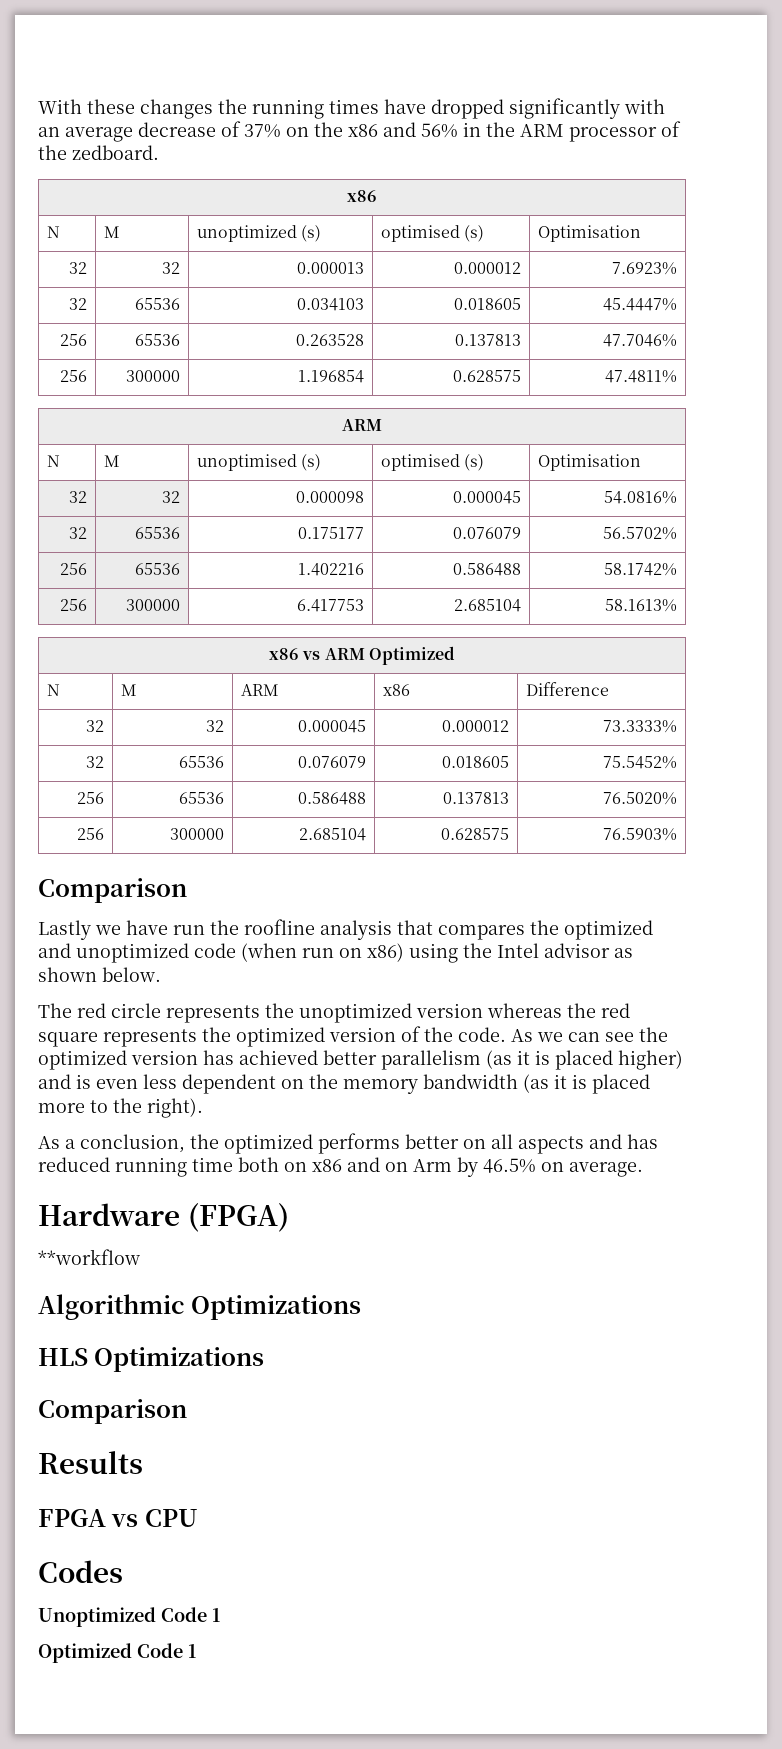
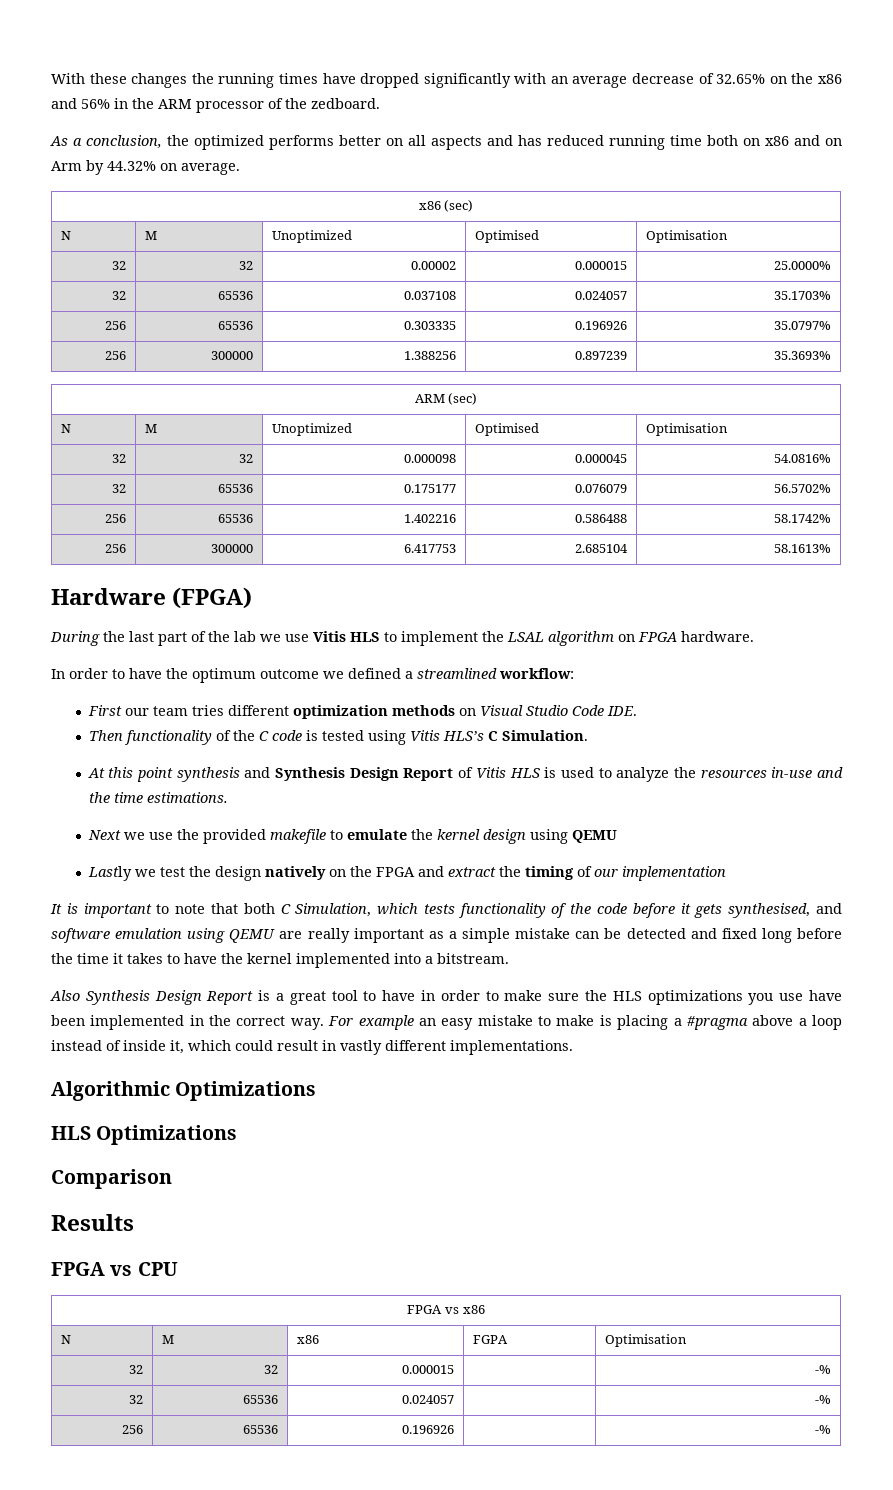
[244,124,281,138] 37% -> [716,74,766,84] 32.65%
[347,190,377,202] [46,226,60,238] [103,226,120,238] [196,225,321,242] [380,225,484,242] [537,225,641,242] [69,262,88,274] [162,262,181,274] [297,262,365,274] [454,262,522,274] [612,262,678,275] [69,298,88,310] [135,298,181,310] [297,298,365,311] [454,298,522,310] [603,298,678,311] [60,334,88,346] [135,334,181,346] [296,334,365,346] [455,334,522,346] [603,334,678,347] [60,370,88,382] [126,370,181,382] [298,370,365,383] [453,370,522,382] [605,370,678,383] [342,419,382,431] [46,455,60,467] [103,455,120,467] [196,454,321,471] [380,454,484,471] // x86 // Ν | Μ | unoptimized (s) | optimised (s) | Optimisation // 32 | 32 | 0.000013 | 0.000012 | 7.6923% // 32 | 65536 | 0.034103 | 0.018605 | 45.4447% // 256 | 65536 | 0.263528 | 0.137813 | 47.7046% // 256 | 300000 | 1.196854 | 0.628575 | 47.4811% // ARM // Ν | Μ | unoptimised (s) | optimised (s) -> [50,135,842,150] [51,160,240,175] [418,200,474,212] [61,231,72,240] [145,231,158,240] [272,230,353,243] [475,230,540,243] [646,230,729,243] [111,261,126,270] [238,261,253,270] [410,261,456,270] [574,261,627,270] [773,261,831,270] [111,291,126,300] [217,291,253,300] [403,291,456,300] [574,291,627,300] [773,291,831,300] [104,321,126,330] [217,321,253,330] [403,321,456,330] [574,321,627,330] [773,321,831,330] [104,351,126,360] [210,351,253,360] [403,351,456,360] [574,351,627,360] [773,351,831,360] [414,393,478,405] [61,424,72,433] [145,424,158,433] [272,423,353,436] [475,423,540,436] // As a conclusion, the optimized performs better on all aspects and has reduced running time both on x86 and on Arm by 44.32% on average. // x86 (sec) // Ν | Μ | Unoptimized | Optimised | Optimisation // 32 | 32 | 0.00002 | 0.000015 | 25.0000% // 32 | 65536 | 0.037108 | 0.024057 | 35.1703% // 256 | 65536 | 0.303335 | 0.196926 | 35.0797% // 256 | 300000 | 1.388256 | 0.897239 | 35.3693% // ARM (sec) // Ν | Μ | Unoptimized | Optimised
[269,646,455,665] [46,684,60,696] [120,684,137,696] [240,684,279,696] [382,684,410,696] [525,682,609,696] [86,720,105,732] [206,720,225,732] [298,720,367,733] [442,720,510,732] [603,720,678,733] [86,756,105,768] [179,756,225,768] [298,756,367,768] [442,756,510,768] [603,756,678,769] [77,792,105,804] [179,792,225,804] [298,792,367,805] [443,792,510,804] [603,792,678,805] [77,828,105,840] [170,828,225,840] [299,828,367,841] [441,828,510,840] [603,828,678,841] [38,878,187,903] [38,919,653,940] [38,943,633,963] [38,967,161,982] [38,1003,630,1023] [38,1026,668,1047] [38,1050,683,1070] [38,1074,650,1094] [38,1098,203,1118] [38,1133,658,1154] [38,1157,643,1177] [38,1203,289,1232] [38,1249,140,1265] // x86 vs ARM Optimized // Ν | Μ | ARM | x86 | Difference // 32 | 32 | 0.000045 | 0.000012 | 73.3333% // 32 | 65536 | 0.076079 | 0.018605 | 75.5452% // 256 | 65536 | 0.586488 | 0.137813 | 76.5020% // 256 | 300000 | 2.685104 | 0.628575 | 76.5903% // Comparison // Lastly we have run the roofline analysis that compares the optimized and unoptimized code (when run on x86) using the Intel advisor as shown below. // The red circle represents the unoptimized version whereas the red square represents the optimized version of the code. As we can see the optimized version has achieved better parallelism (as it is placed higher) and is even less dependent on the memory bandwidth (as it is placed more to the right). // As a conclusion, the optimized performs better on all aspects and has reduced running time both on x86 and on Arm by 46.5% on average. // Hardware (FPGA) // **workflow -> [51,587,253,609] [50,631,754,646] [51,668,574,683] [87,705,637,719] [88,730,588,745] [87,767,843,782] [88,792,228,803] [87,829,617,844] [87,866,726,881] [50,903,842,918] [51,928,843,943] [51,953,509,968] [50,990,842,1005] [51,1015,842,1030] [51,1040,573,1055] // Hardware (FPGA) // During the last part of the lab we use Vitis HLS to implement the LSAL algorithm on FPGA hardware. // In order to have the optimum outcome we defined a streamlined workflow: // First our team tries different optimization methods on Visual Studio Code IDE. // Then functionality of the C code is tested using Vitis HLS’s C Simulation. // At this point synthesis and Synthesis Design Report of Vitis HLS is used to analyze the resources in-use and the time estimations. // Next we use the provided makefile to emulate the kernel design using QEMU // Lastly we test the design natively on the FPGA and extract the timing of our implementation // It is important to note that both C Simulation, which tests functionality of the code before it gets synthesised, and software emulation using QEMU are really important as a simple mistake can be detected and fixed long before the time it takes to have the kernel implemented into a bitstream. // Also Synthesis Design Report is a great tool to have in order to make sure the HLS optimizations you use have been implemented in the correct way. For example an easy mistake to make is placing a #pragma above a loop instead of inside it, which could result in vastly different implementations.
[38,1560,123,1583] [38,1607,220,1627] [38,1643,196,1663] // Codes // Unoptimized Code 1 // Optimized Code 1 -> [407,1305,485,1314] [61,1335,72,1344] [162,1335,175,1344] [297,1335,320,1344] [473,1335,509,1344] [605,1334,688,1347] [128,1365,143,1374] [263,1365,278,1374] [401,1365,454,1374] [814,1365,831,1374] [128,1395,143,1404] [242,1395,278,1404] [401,1395,454,1404] [814,1395,831,1404] [121,1425,143,1434] [242,1425,278,1434] [401,1425,454,1434] [814,1425,831,1434] // FPGA vs x86 // Ν | Μ | x86 | FGPA | Optimisation // 32 | 32 | 0.000015 | | -% // 32 | 65536 | 0.024057 | | -% // 256 | 65536 | 0.196926 | | -%

